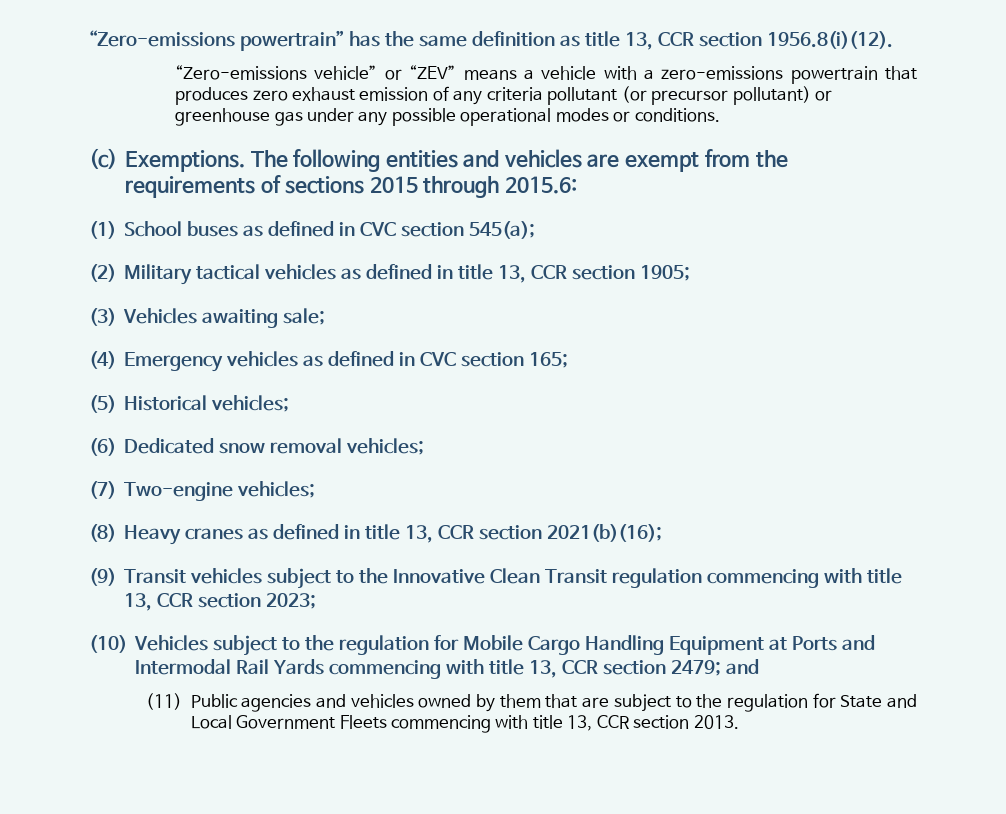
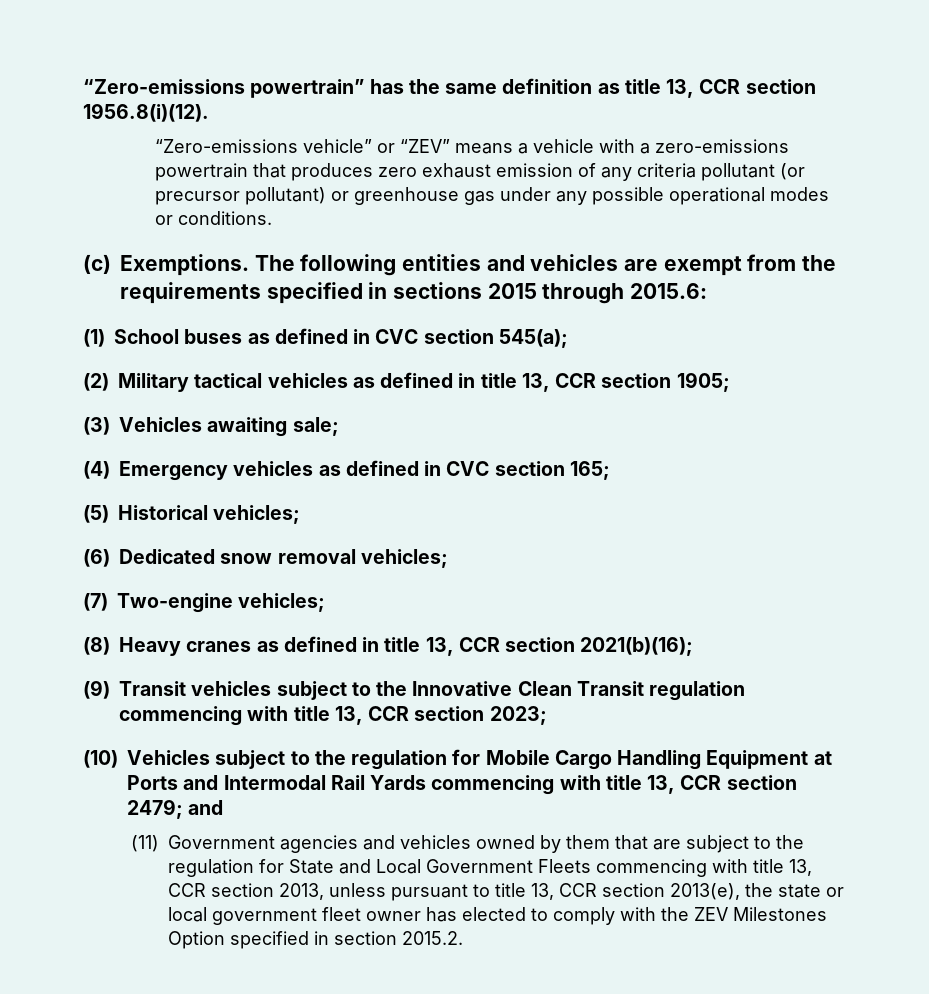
[260,175,281,193] of -> [266,282,388,304] specified in
[190,694,238,708] Public -> [168,835,276,849] Government
[693,715,739,729] 2013. -> [279,883,845,901] [168,907,828,925] [168,931,464,949] 2013, unless pursuant to title 13, CCR section 2013(e), the state or local government fleet owner has elected to comply with the ZEV Milestones Option specified in section 2015.2.

